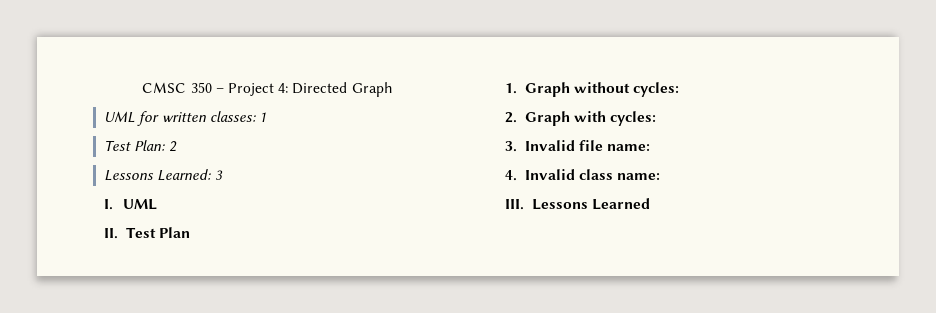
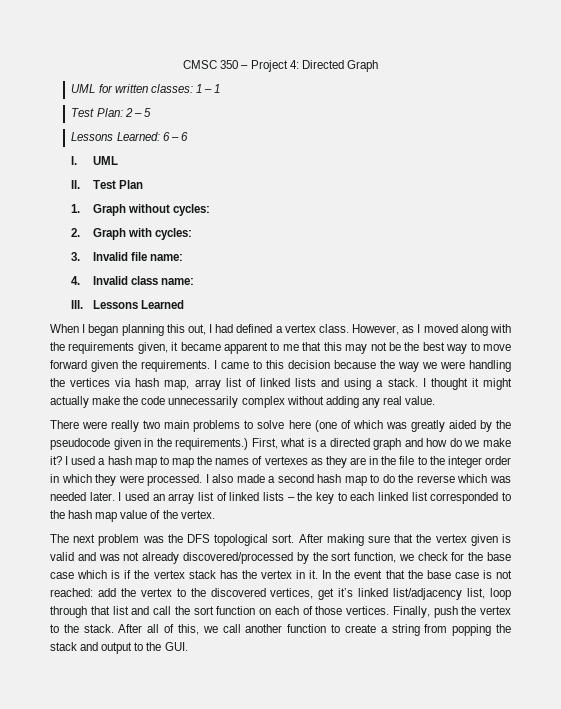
(266, 117) none -> [203,84,221,93] – 1
(177, 146) none -> [133,108,151,117] – 5
[214,170,223,180] 3 -> [162,132,188,141] 6 – 6
(651, 204) none -> [50,324,512,336] [50,342,512,354] [50,360,511,372] [50,378,513,390] [50,396,436,408] [50,420,511,432] [50,438,512,450] [50,456,512,468] [50,474,511,486] [50,492,512,504] [50,510,215,522] [50,534,511,546] [50,552,511,564] [50,570,513,579] [50,588,511,600] [50,606,511,618] [50,624,511,636] [50,642,188,654] // When I began planning this out, I had defined a vertex class. However, as I moved along with the requirements given, it became apparent to me that this may not be the best way to move forward given the requirements. I came to this decision because the way we were handling the vertices via hash map, array list of linked lists and using a stack. I thought it might actually make the code unnecessarily complex without adding any real value. // There were really two main problems to solve here (one of which was greatly aided by the pseudocode given in the requirements.) First, what is a directed graph and how do we make it? I used a hash map to map the names of vertexes as they are in the file to the integer order in which they were processed. I also made a second hash map to do the reverse which was needed later. I used an array list of linked lists – the key to each linked list corresponded to the hash map value of the vertex. // The next problem was the DFS topological sort. After making sure that the vertex given is valid and was not already discovered/processed by the sort function, we check for the base case which is if the vertex stack has the vertex in it. In the event that the base case is not reached: add the vertex to the discovered vertices, get it’s linked list/adjacency list, loop through that list and call the sort function on each of those vertices. Finally, push the vertex to the stack. After all of this, we call another function to create a string from popping the stack and output to the GUI.

